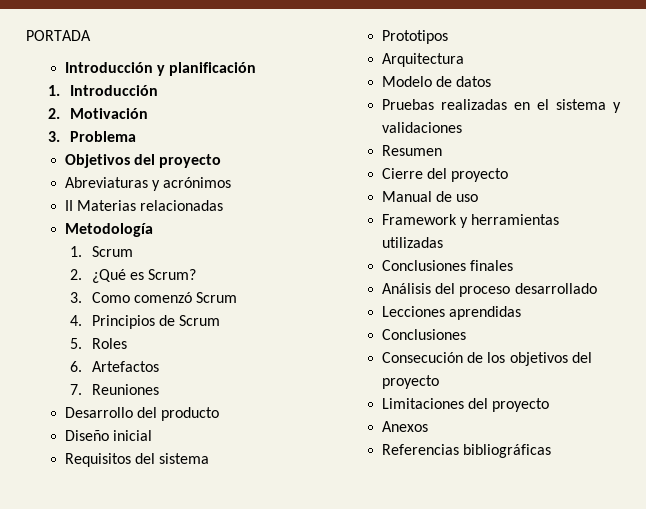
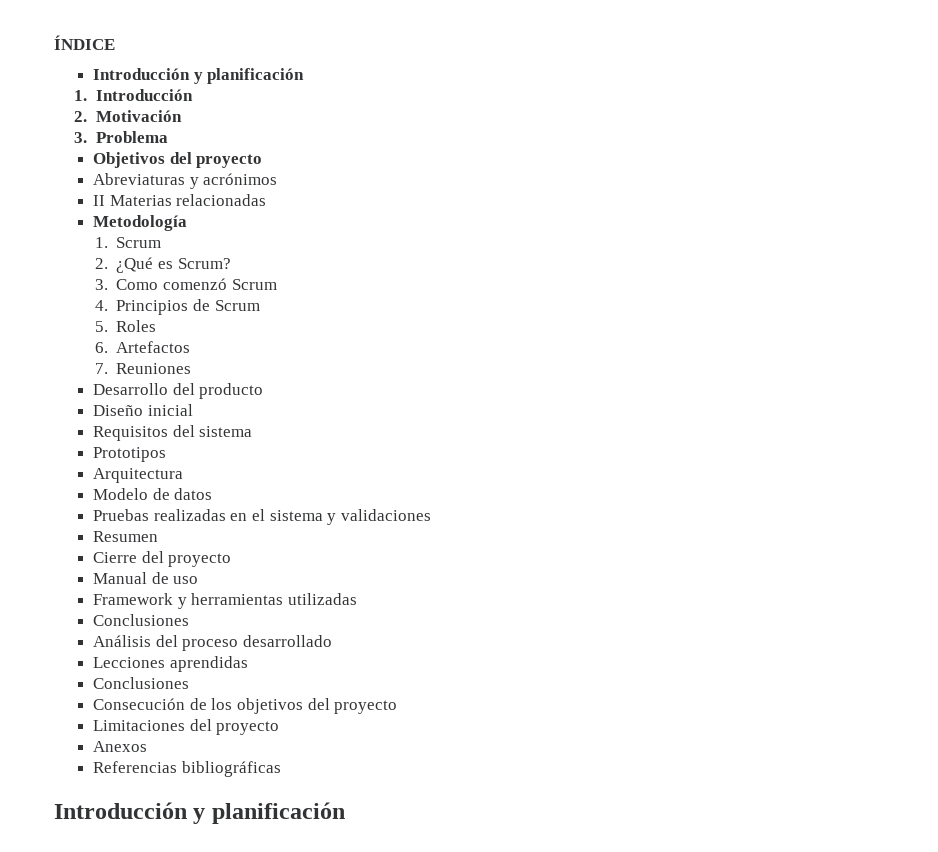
[26,30,91,41] PORTADA -> [54,35,115,50] ÍNDICE
[470,260,514,271] finales -> (190, 620) none
(552, 451) none -> [54,802,345,824] // Introducción y planificación

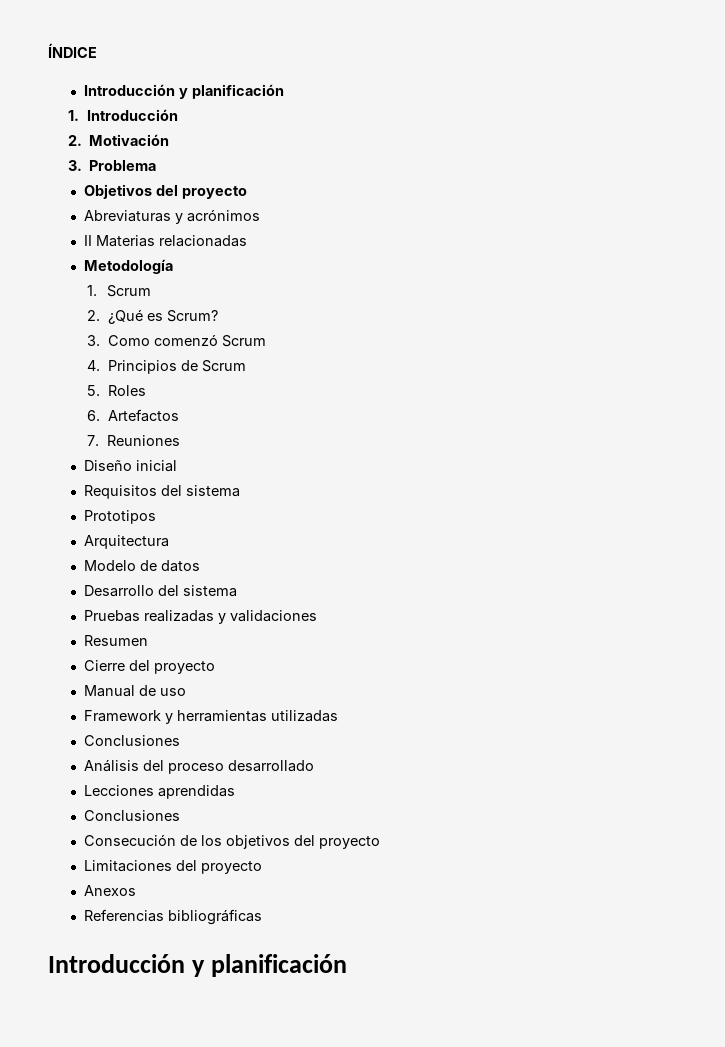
[93,383,264,399] // Desarrollo del producto -> (180, 440) none
(213, 494) none -> [83,585,237,597] // Desarrollo del sistema
[230,509,323,521] en el sistema -> (214, 616) none

